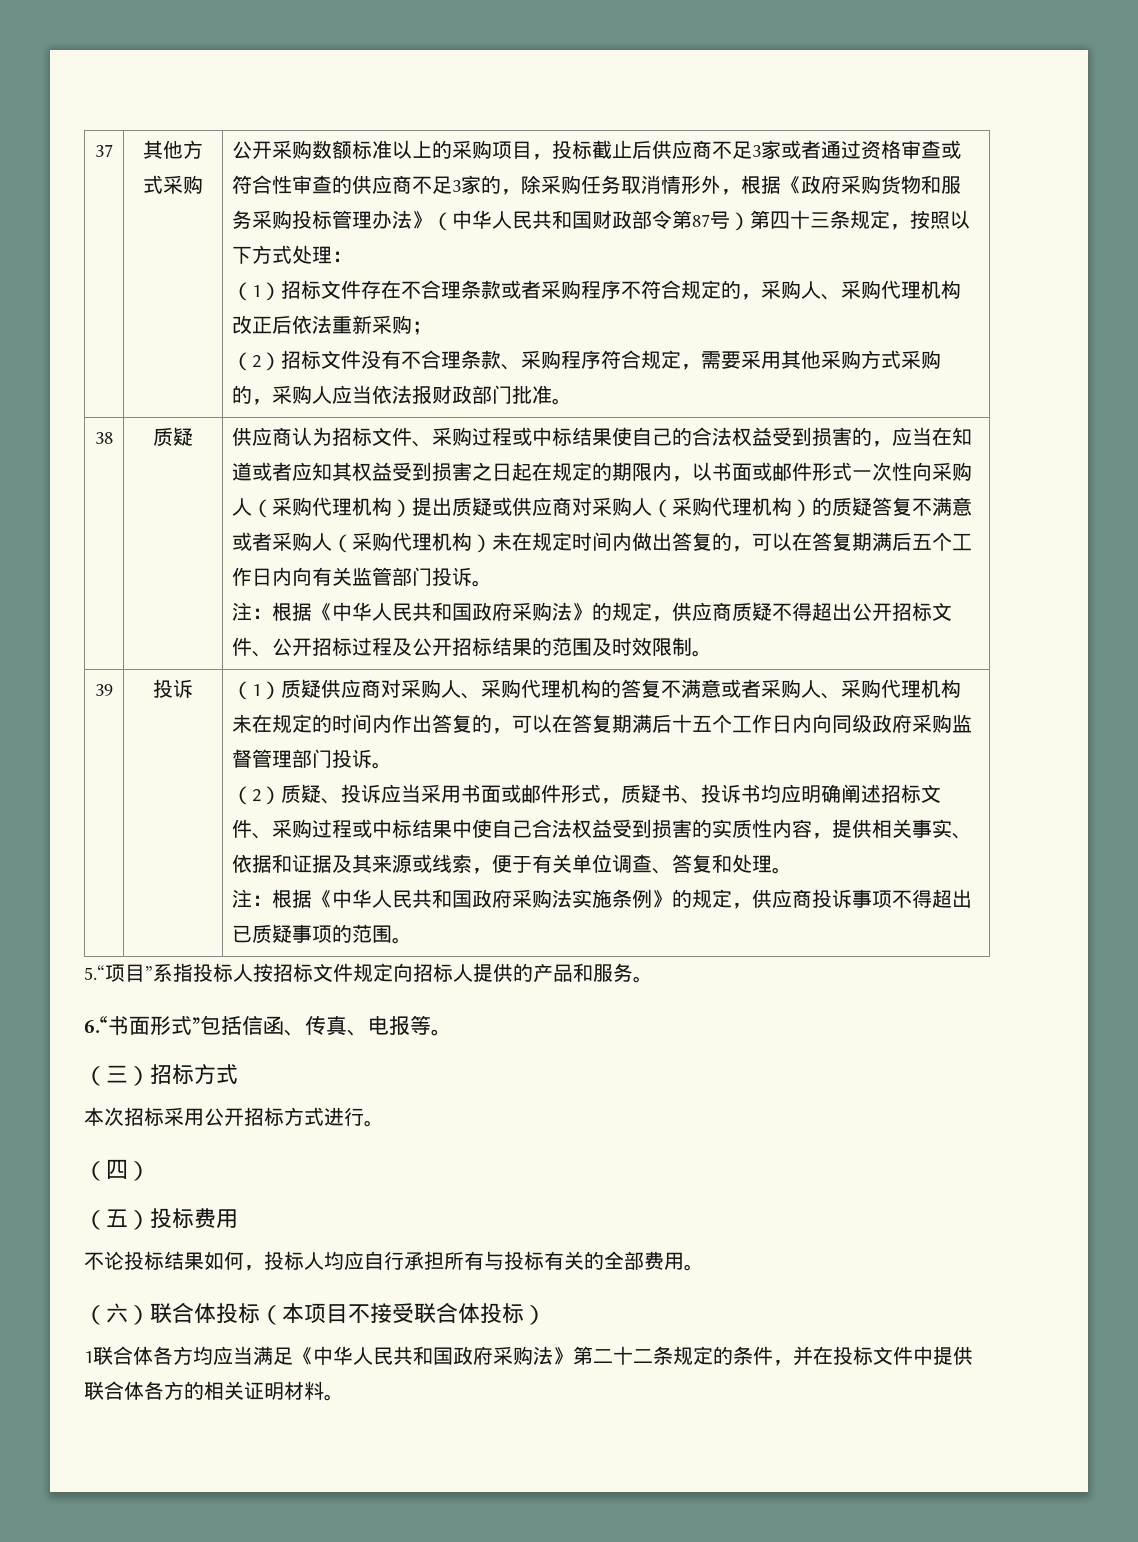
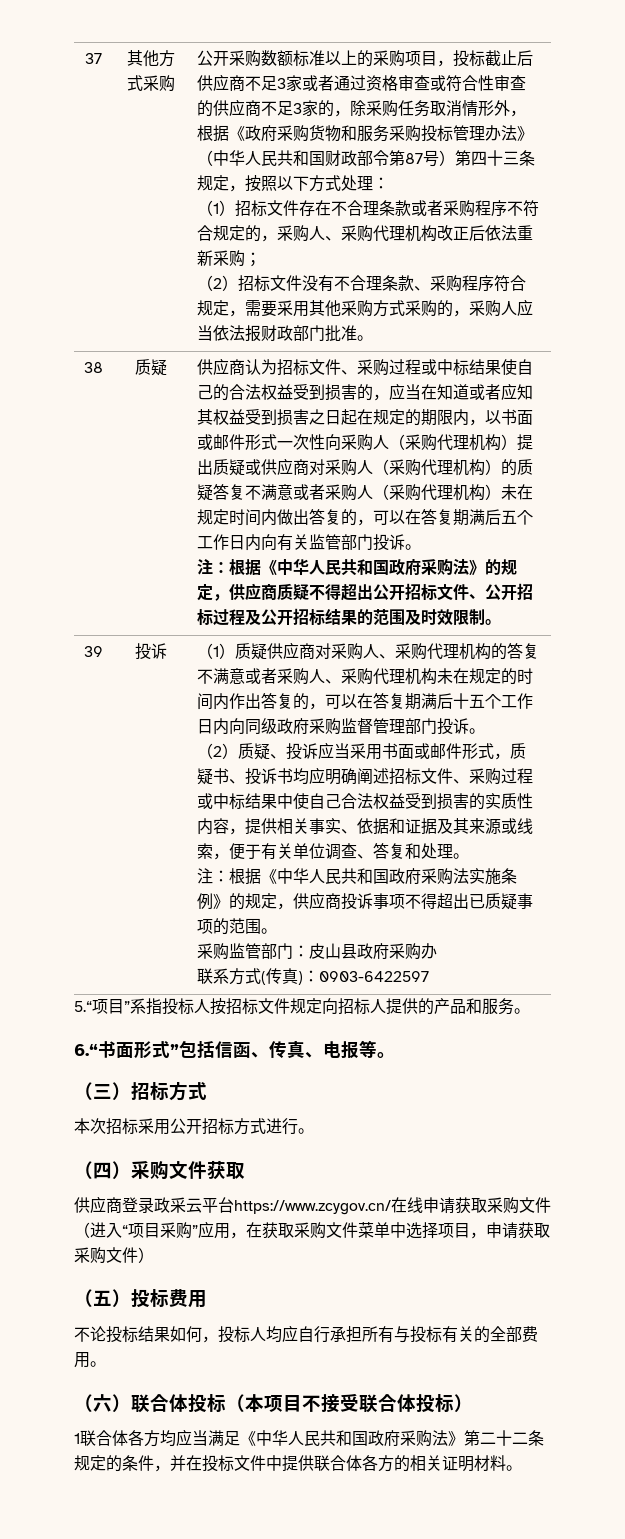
(413, 940) none -> [197,943,438,960] [197,968,430,985] // 采购监管部门：皮山县政府采购办 // 联系方式(传真)：0903-6422597
(150, 1171) none -> [131,1160,245,1180] [74,1196,551,1215] [74,1221,550,1239] [74,1247,154,1264] 采购文件获取 // 供应商登录政采云平台https://www.zcygov.cn/在线申请获取采购文件（进入“项目采购”应用，在获取采购文件菜单中选择项目，申请获取采购文件）

